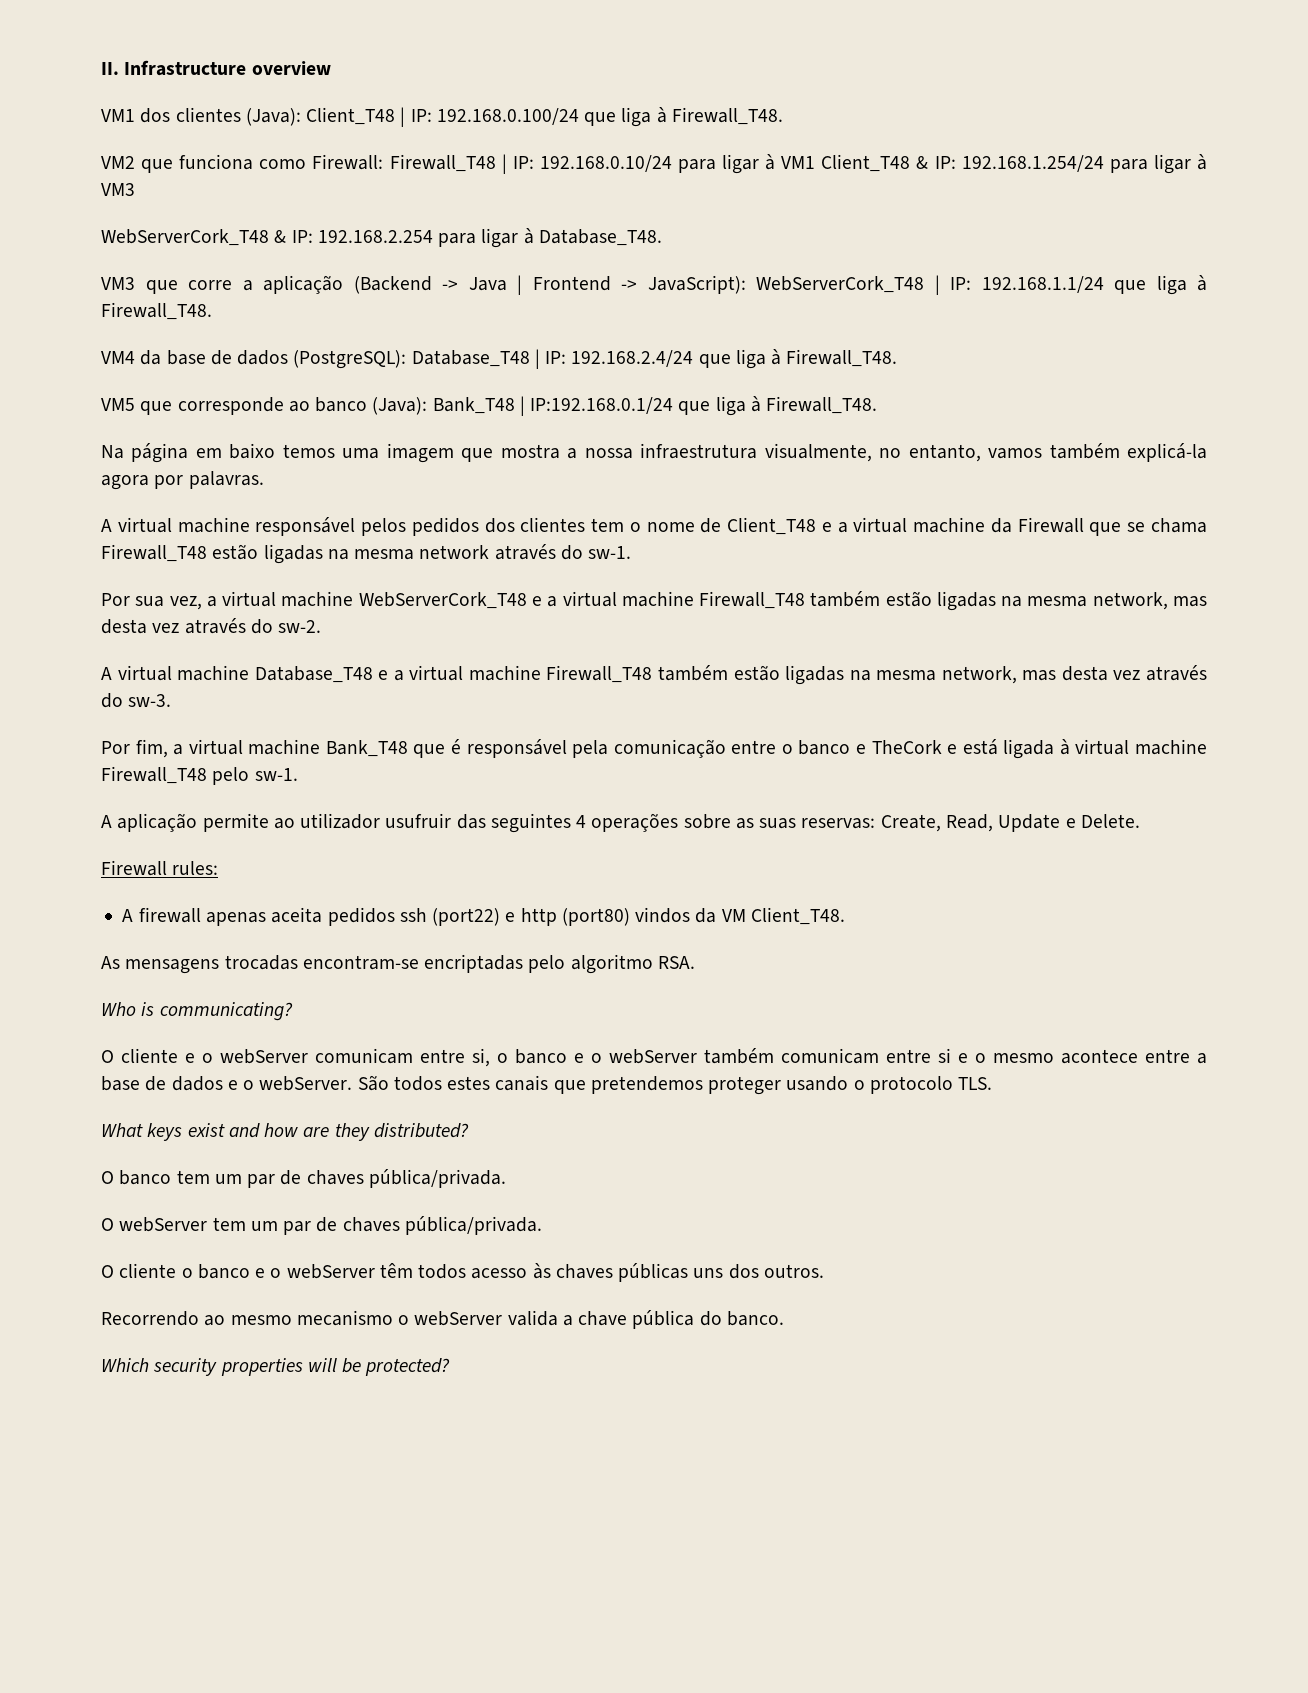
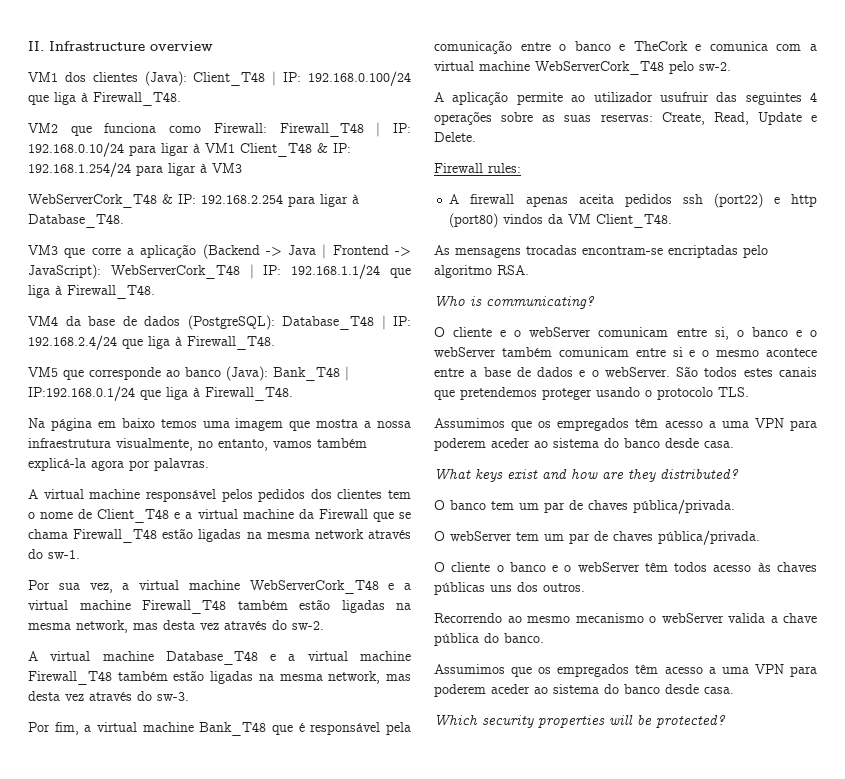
[962,739,1207,759] [101,766,298,785] está ligada à virtual machine Firewall_T48 pelo sw-1. -> [709,41,817,51] [434,61,731,75] comunica com a virtual machine WebServerCork_T48 pelo sw-2.
(993, 1083) none -> [434,418,817,431] [434,438,734,451] // Assumimos que os empregados têm acesso a uma VPN para poderem aceder ao sistema do banco desde casa.
(784, 1318) none -> [434,664,817,677] [434,684,734,697] // Assumimos que os empregados têm acesso a uma VPN para poderem aceder ao sistema do banco desde casa.

